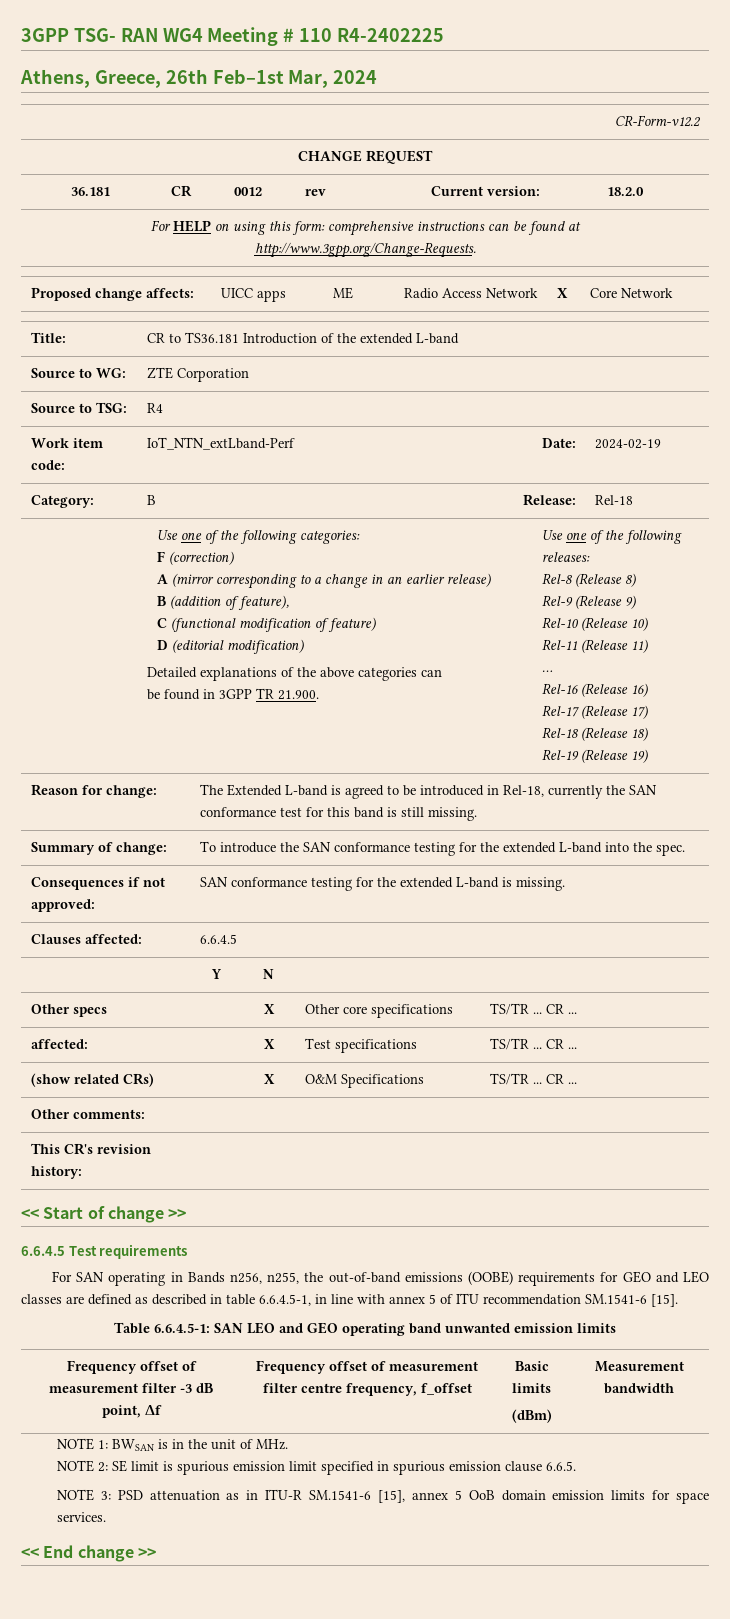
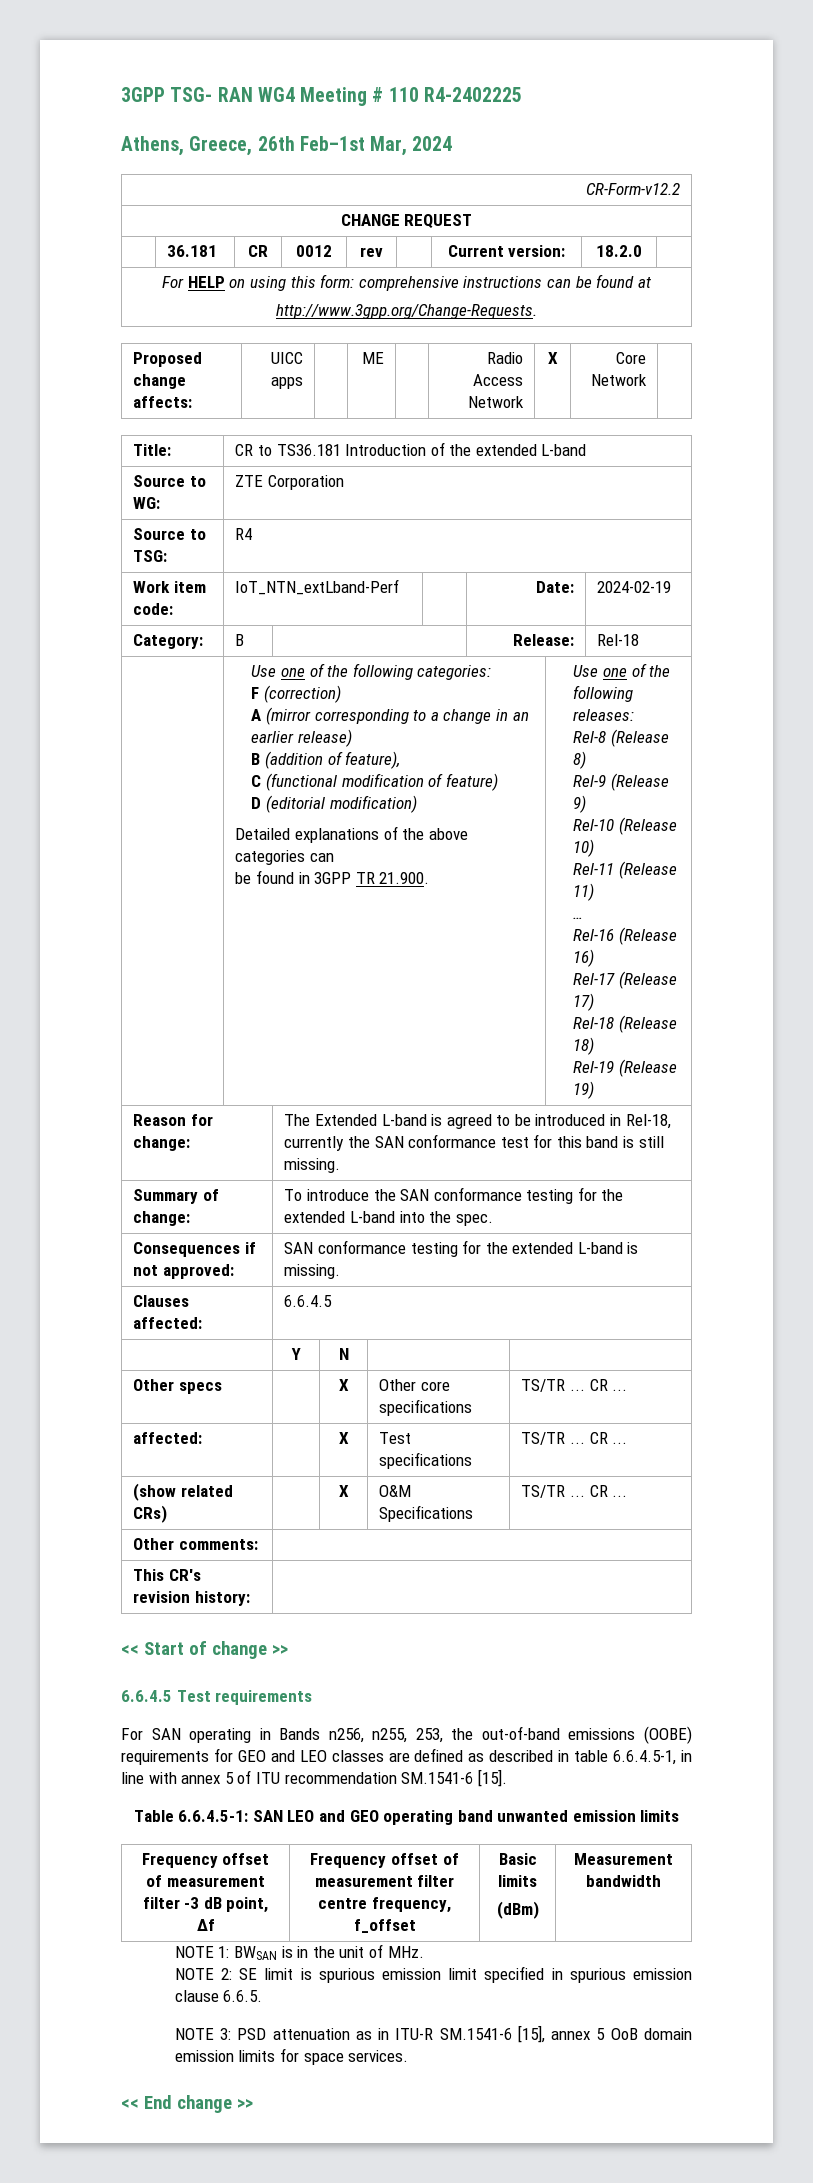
(300, 1278) none -> [415,1728,443,1743] 253,

